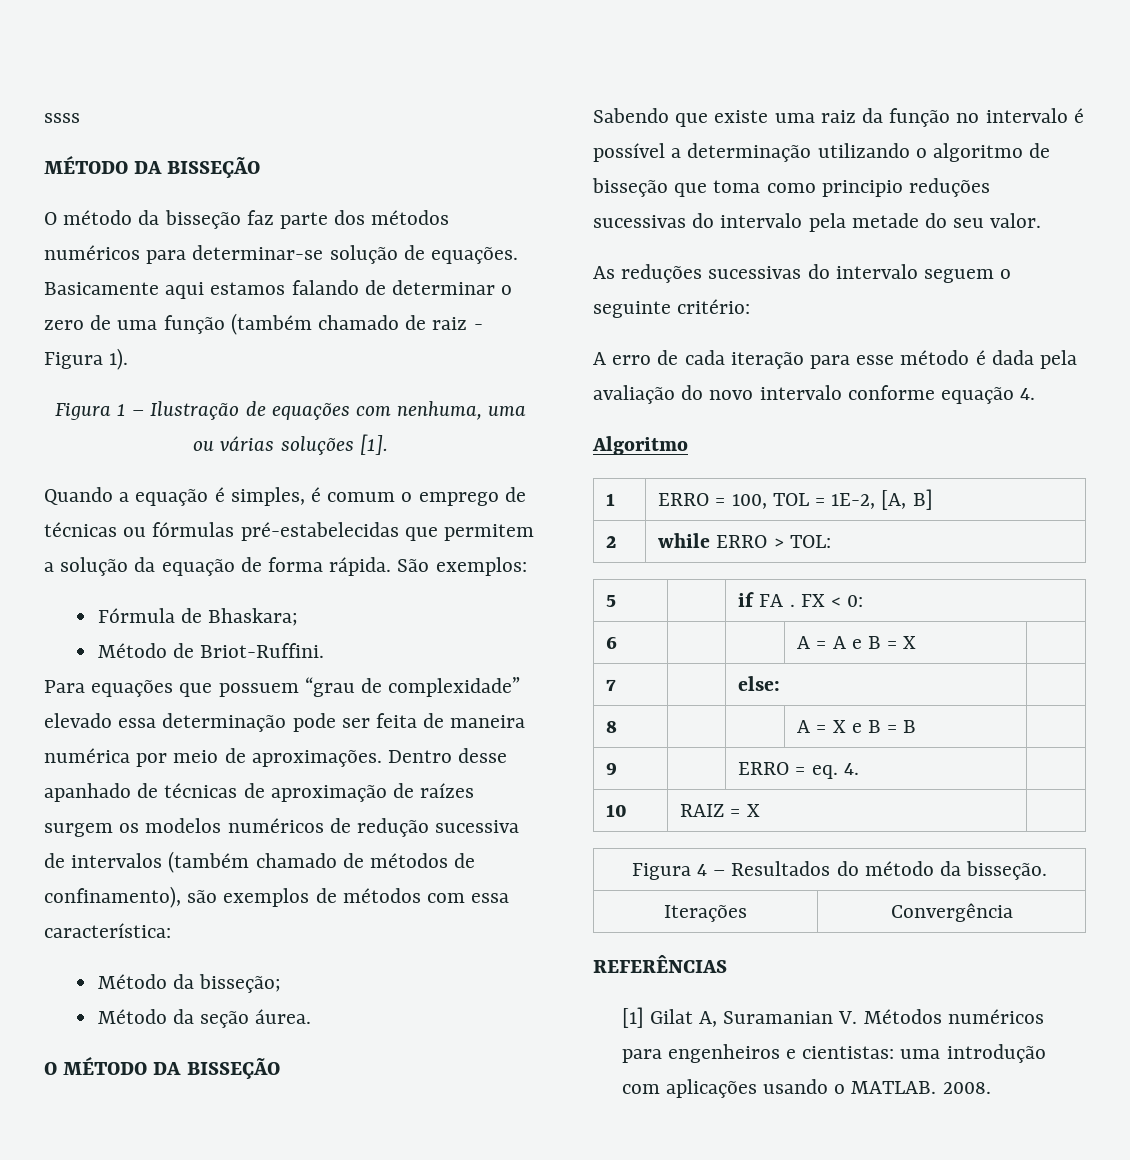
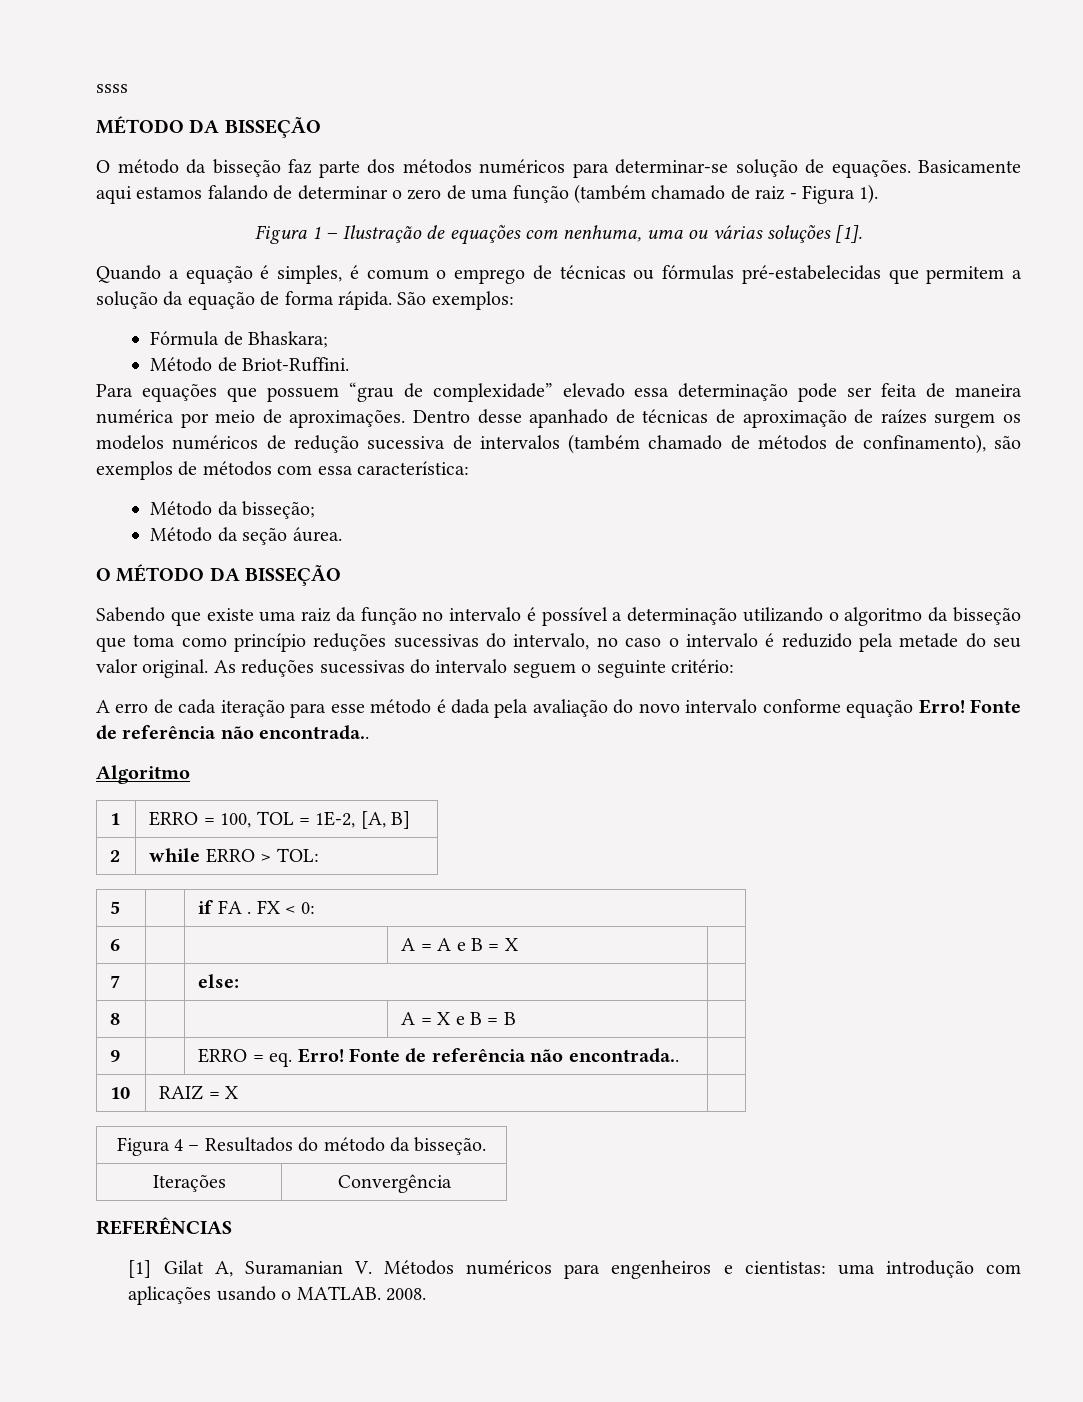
[1029,143,1051,158] de -> [928,607,949,622] da
[821,178,991,197] [593,213,803,228] principio reduções sucessivas do intervalo -> [234,633,852,652] princípio reduções sucessivas do intervalo, no caso o intervalo é reduzido
[990,213,1042,228] valor. // -> [96,659,209,678] valor original.
[1020,388,1036,400] 4. -> [918,699,1022,714] [96,725,370,740] Erro! Fonte de referência não encontrada..
[843,763,859,775] 4. -> [297,1048,679,1063] Erro! Fonte de referência não encontrada..

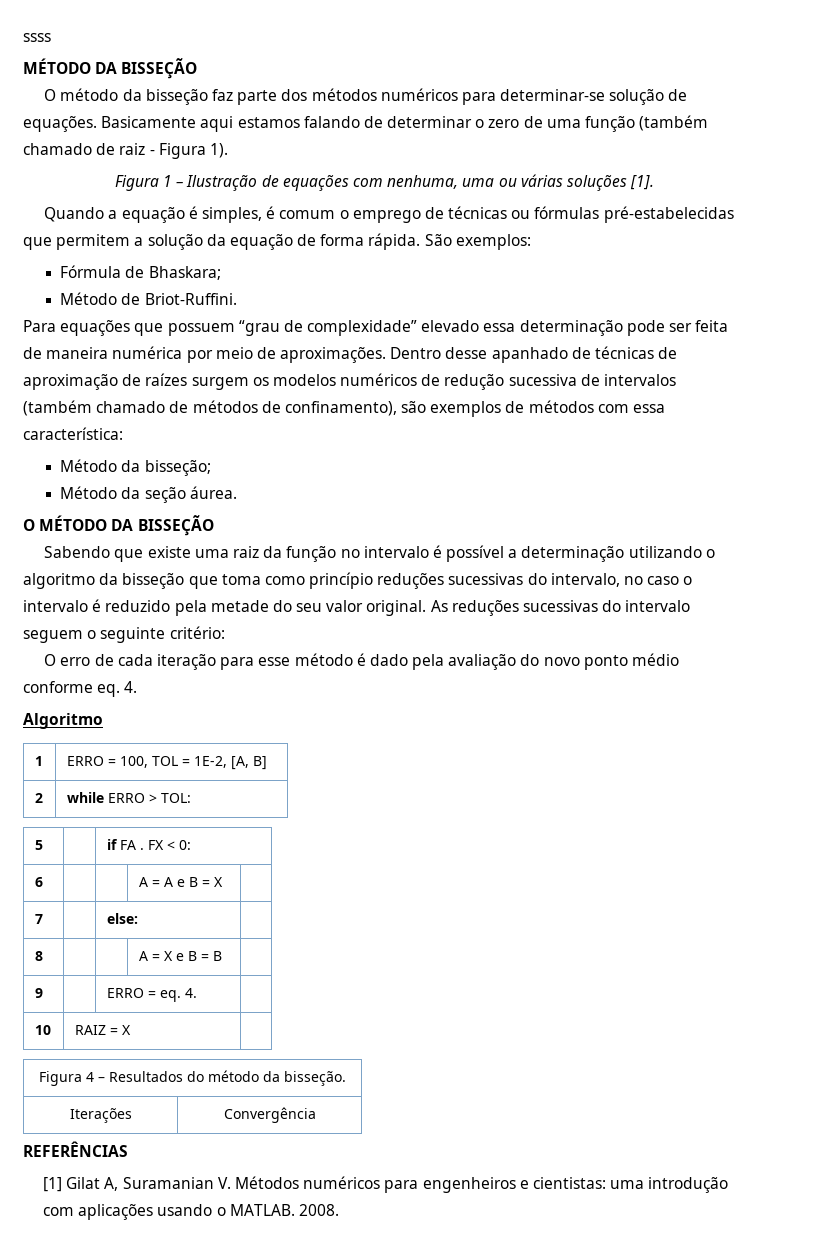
[96,700,110,713] A -> [44,654,57,666] O
[451,699,490,714] dada -> [369,654,408,666] dado
[685,699,1022,718] [96,725,370,740] intervalo conforme equação Erro! Fonte de referência não encontrada.. -> [583,653,679,670] [23,681,138,697] ponto médio conforme eq. 4.
[297,1048,679,1063] Erro! Fonte de referência não encontrada.. -> [184,988,197,998] 4.

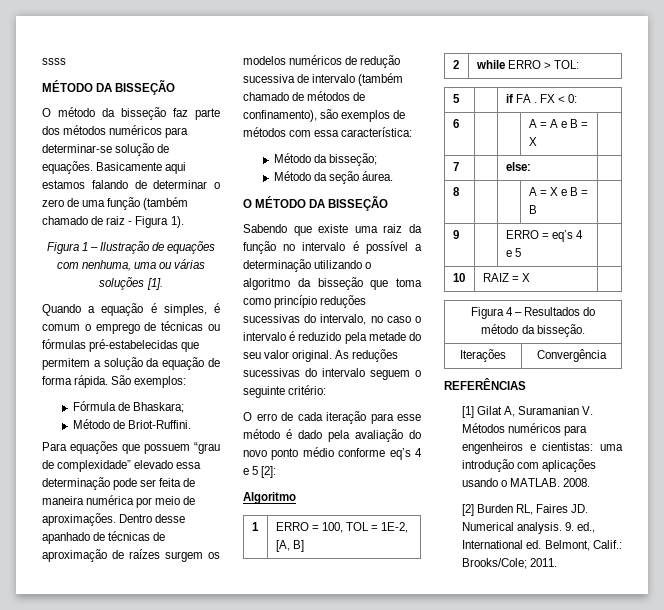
[604,374,677,386] intervalos -> [312,74,356,83] intervalo
[97,681,138,697] eq. 4. -> [389,448,422,460] [243,466,277,478] eq’s 4 e 5 [2]:
[159,988,197,1002] eq. 4. -> [551,230,583,242] [505,248,521,257] eq’s 4 e 5
(340, 1210) none -> [461,504,589,516] [461,522,596,534] [461,540,622,551] [461,558,558,569] // [2] Burden RL, Faires JD. Numerical analysis. 9. ed., International ed. Belmont, Calif.: Brooks/Cole; 2011.

